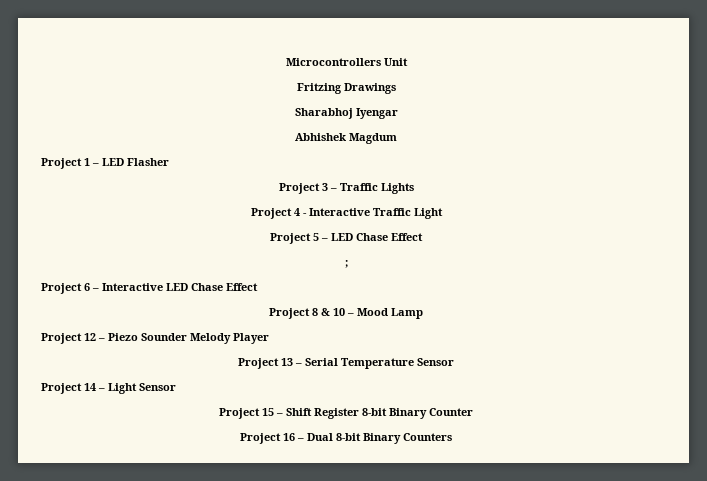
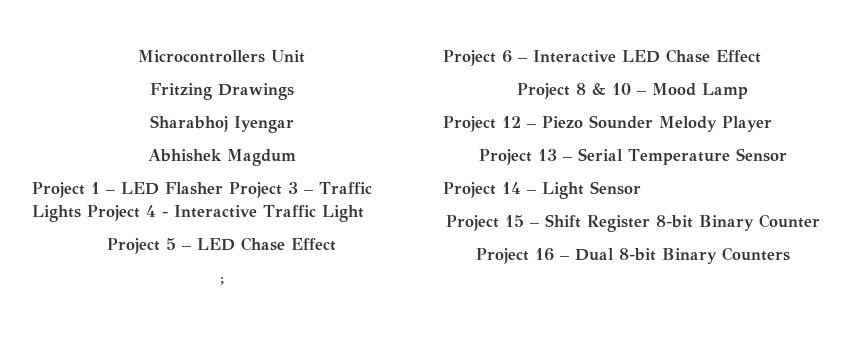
(169, 162) // -> (223, 188) none
(414, 188) // -> (81, 213) none

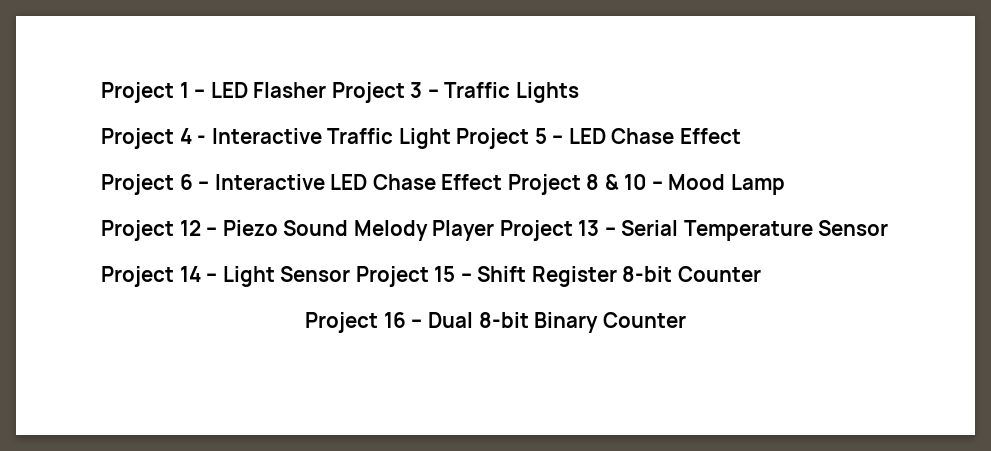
[138,50,305,63] [149,83,294,100] [149,115,294,133] [147,149,296,166] Microcontrollers Unit // Fritzing Drawings // Sharabhoj Iyengar // Abhishek Magdum // -> (101, 92) none
(81, 213) none -> (579, 92) //
(364, 213) // -> (451, 138) none
[219,277,224,285] // ; -> (741, 136) none
(761, 56) // -> (503, 182) none
[589,115,653,129] Sounder -> [283,220,349,236] Sound
(772, 124) // -> (495, 230) none
(641, 188) // -> (351, 274) none
[698,215,754,231] Binary -> (673, 274) none
[721,247,790,261] Counters -> [602,312,686,328] Counter

